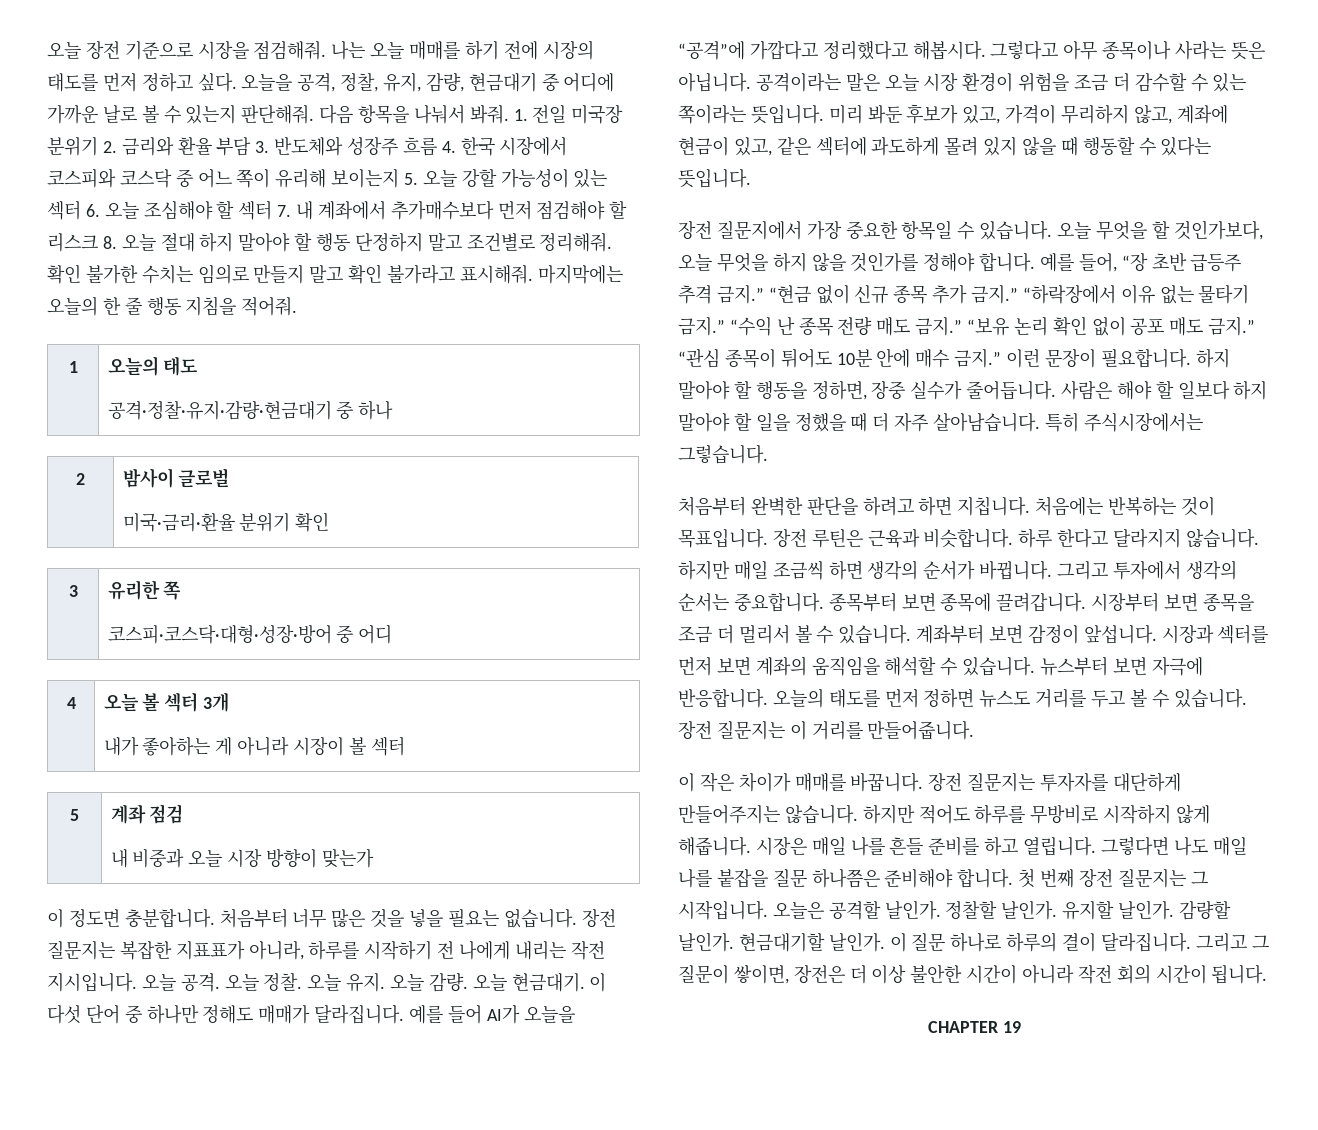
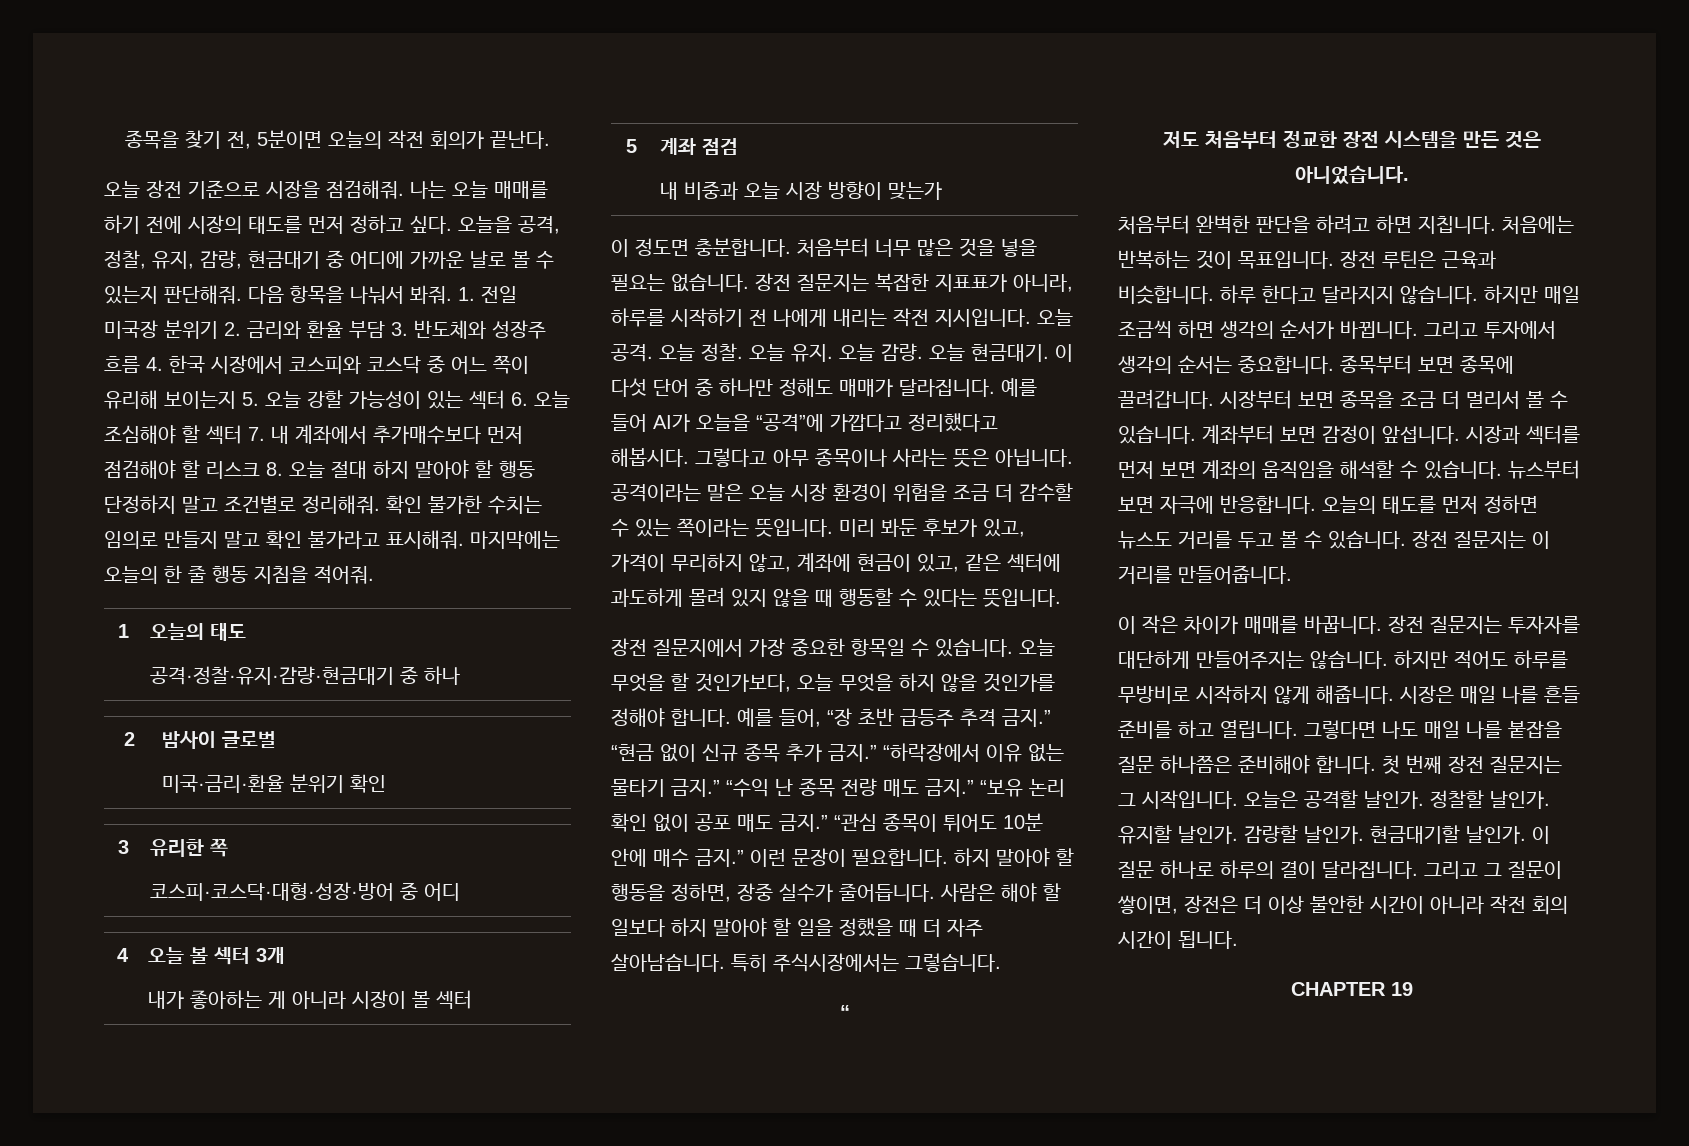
(47, 50) none -> [125,130,550,150] 종목을 찾기 전, 5분이면 오늘의 작전 회의가 끝난다. //
(768, 454) none -> [839,1005,850,1019] [1162,130,1541,149] [1294,165,1409,184] // “ // 저도 처음부터 정교한 장전 시스템을 만든 것은 아니었습니다.

